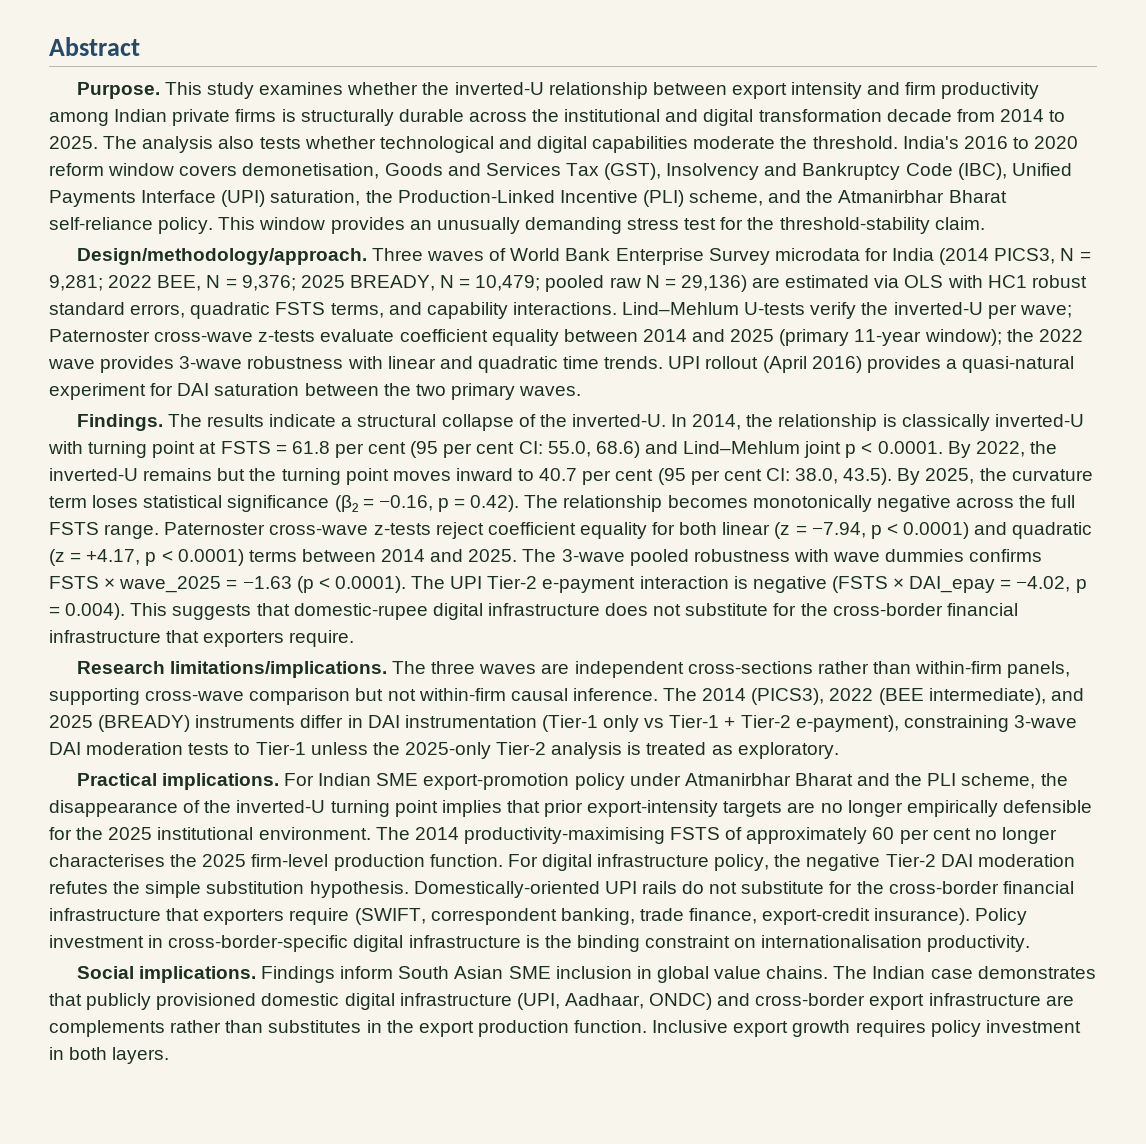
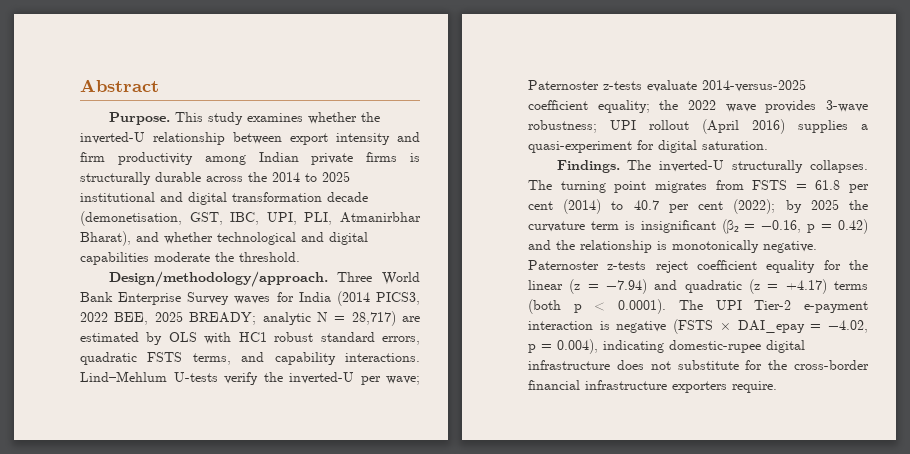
(560, 115) none -> [272,171,350,182] 2014 to 2025
[956,109,1066,122] [49,136,301,153] from 2014 to 2025. The analysis also tests -> [80,211,421,226] [80,231,159,246] (demonetisation, GST, IBC, UPI, PLI, Atmanirbhar Bharat), and
[902,136,1079,149] [49,163,1072,180] [49,190,1007,207] [49,217,985,234] India's 2016 to 2020 reform window covers demonetisation, Goods and Services Tax (GST), Insolvency and Bankruptcy Code (IBC), Unified Payments Interface (UPI) saturation, the Production-Linked Incentive (PLI) scheme, and the Atmanirbhar Bharat self-reliance policy. This window provides an unusually demanding stress test for the threshold-stability claim. -> (300, 257) none
[427,248,507,261] waves of -> (373, 277) none
[774,248,860,261] microdata -> [234,296,271,304] waves
[1060,248,1091,261] [49,275,747,292] N = 9,281; 2022 BEE, N = 9,376; 2025 BREADY, N = 10,479; pooled raw N = 29,136) -> [80,311,396,326] 2022 BEE, 2025 BREADY; analytic N = 28,717)
[874,275,900,288] via -> [146,332,163,345] by
[154,331,254,342] cross-wave -> (599, 85) none
[399,329,1002,346] coefficient equality between 2014 and 2025 (primary 11-year window); -> [702,79,806,92] [528,100,650,113] 2014-versus-2025 coefficient equality;
[247,356,1075,373] [49,383,582,400] [76,414,1084,431] [48,441,217,458] robustness with linear and quadratic time trends. UPI rollout (April 2016) provides a quasi-natural experiment for DAI saturation between the two primary waves. // Findings. The results indicate a structural collapse of the inverted-U. In 2014, the relationship is classically inverted-U with turning point at -> [528,119,868,134] [528,140,768,153] [556,160,868,173] [528,180,744,193] robustness; UPI rollout (April 2016) supplies a quasi-experiment for digital saturation. // Findings. The inverted-U structurally collapses. The turning point migrates from
[410,441,1057,458] [49,468,1093,485] [49,495,330,512] (95 per cent CI: 55.0, 68.6) and Lind–Mehlum joint p < 0.0001. By 2022, the inverted-U remains but the turning point moves inward to 40.7 per cent (95 per cent CI: 38.0, 43.5). By 2025, the curvature term loses statistical significance -> [563,199,868,214] [528,220,716,233] (2014) to 40.7 per cent (2022); by 2025 the curvature term is insignificant
[470,495,1076,512] [49,522,369,539] 0.42). The relationship becomes monotonically negative across the full FSTS range. Paternoster cross-wave -> [838,219,868,234] [528,240,817,253] [528,260,599,270] 0.42) and the relationship is monotonically negative. Paternoster
[679,522,718,535] both -> [849,260,868,270] the
[811,522,1093,539] [49,549,1043,566] [49,576,314,593] −7.94, p < 0.0001) and quadratic (z = +4.17, p < 0.0001) terms between 2014 and 2025. The 3-wave pooled robustness with wave dummies confirms FSTS × wave_2025 = −1.63 (p -> [606,279,868,294] [528,299,582,314] −7.94) and quadratic (z = +4.17) terms (both p
[65,603,290,620] 0.004). This suggests that -> [557,339,664,354] 0.004), indicating
[166,630,200,643] that -> (667, 385) none
[76,661,1071,678] [49,688,1084,705] [49,715,1077,732] [49,742,839,759] [76,773,1068,790] [49,800,1092,817] [49,827,1057,844] [49,854,1075,871] [49,881,1074,898] [49,908,1028,925] [49,935,1031,952] [76,966,1096,983] [49,993,1074,1010] [49,1020,1081,1037] [49,1047,170,1064] // Research limitations/implications. The three waves are independent cross-sections rather than within-firm panels, supporting cross-wave comparison but not within-firm causal inference. The 2014 (PICS3), 2022 (BEE intermediate), and 2025 (BREADY) instruments differ in DAI instrumentation (Tier-1 only vs Tier-1 + Tier-2 e-payment), constraining 3-wave DAI moderation tests to Tier-1 unless the 2025-only Tier-2 analysis is treated as exploratory. // Practical implications. For Indian SME export-promotion policy under Atmanirbhar Bharat and the PLI scheme, the disappearance of the inverted-U turning point implies that prior export-intensity targets are no longer empirically defensible for the 2025 institutional environment. The 2014 productivity-maximising FSTS of approximately 60 per cent no longer characterises the 2025 firm-level production function. For digital infrastructure policy, the negative Tier-2 DAI moderation refutes the simple substitution hypothesis. Domestically-oriented UPI rails do not substitute for the cross-border financial infrastructure that exporters require (SWIFT, correspondent banking, trade finance, export-credit insurance). Policy investment in cross-border-specific digital infrastructure is the binding constraint on internationalisation productivity. // Social implications. Findings inform South Asian SME inclusion in global value chains. The Indian case demonstrates that publicly provisioned domestic digital infrastructure (UPI, Aadhaar, ONDC) and cross-border export infrastructure are complements rather than substitutes in the export production function. Inclusive export growth requires policy investment in both layers. -> (777, 387) none

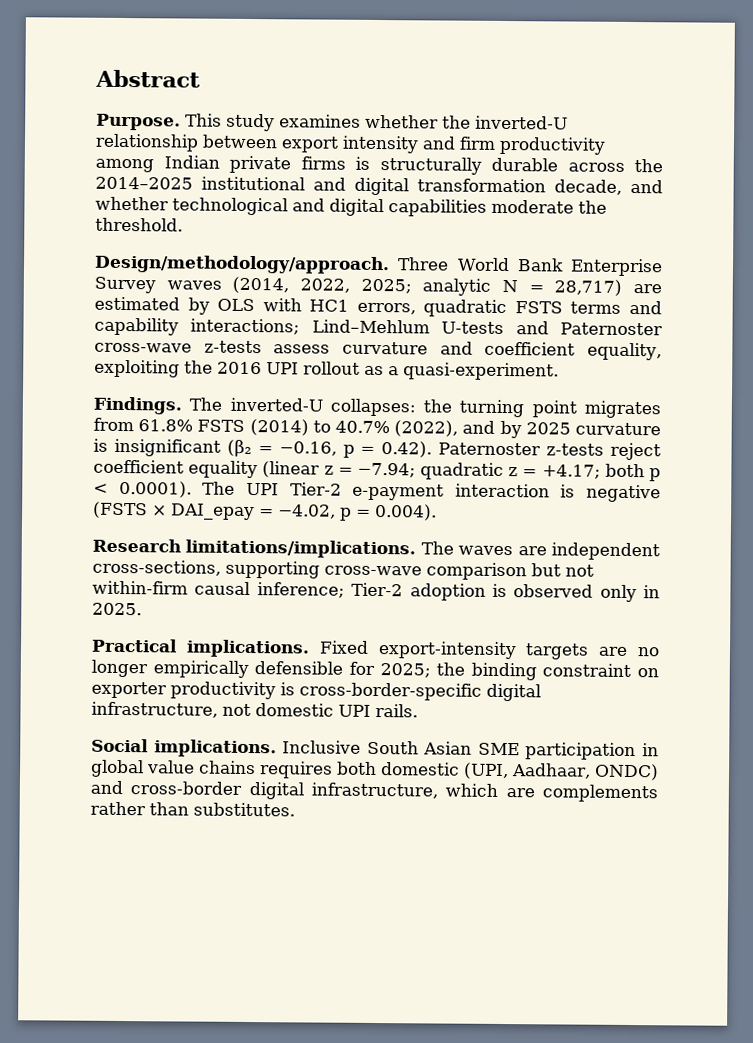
[272,171,350,182] 2014 to 2025 -> [95,176,193,190] 2014–2025
[327,192,368,202] [80,211,421,226] [80,231,131,246] decade (demonetisation, GST, IBC, UPI, PLI, Atmanirbhar Bharat), -> [554,179,622,195] decade,
[276,291,420,306] [80,311,257,325] for India (2014 PICS3, 2022 BEE, 2025 BREADY; -> [232,276,412,294] (2014, 2022, 2025;
[274,332,375,342] robust standard -> (350, 305) none
[192,353,231,365] terms, -> [570,301,622,314] terms
[345,353,420,362] interactions. -> [190,318,301,335] interactions;
[224,372,420,385] [528,79,806,92] [528,100,868,113] [528,119,868,134] [528,140,768,153] verify the inverted-U per wave; Paternoster z-tests evaluate 2014-versus-2025 coefficient equality; the 2022 wave provides 3-wave robustness; UPI rollout (April 2016) supplies a quasi-experiment for digital saturation. -> [515,321,663,336] [94,340,663,361] [94,359,559,381] and Paternoster cross-wave z-tests assess curvature and coefficient equality, exploiting the 2016 UPI rollout as a quasi-experiment.
[732,160,868,173] [528,180,552,190] structurally collapses. The -> [329,398,453,417] collapses: the
[752,180,869,193] [528,199,868,214] [528,221,619,232] FSTS = 61.8 per cent (2014) to 40.7 per cent (2022); by 2025 the curvature term -> [138,419,661,439] 61.8% FSTS (2014) to 40.7% (2022), and by 2025 curvature
[838,219,868,234] [528,240,817,253] 0.42) and the relationship is monotonically negative. -> [381,441,433,458] 0.42).
[823,260,868,270] [528,279,868,294] [528,299,561,314] for the linear (z = −7.94) and quadratic (z = +4.17) terms (both -> [262,461,645,481] (linear z = −7.94; quadratic z = +4.17; both
[557,339,805,354] [528,360,869,370] [528,380,777,393] 0.004), indicating domestic-rupee digital infrastructure does not substitute for the cross-border financial infrastructure exporters require. -> [375,503,437,521] [92,538,660,561] [92,559,594,581] [92,580,660,603] [92,602,142,616] [91,638,660,660] [91,659,659,681] [91,681,541,702] [91,701,418,718] [91,738,659,761] [90,759,659,781] [90,780,658,803] [90,801,295,817] 0.004). // Research limitations/implications. The waves are independent cross-sections, supporting cross-wave comparison but not within-firm causal inference; Tier-2 adoption is observed only in 2025. // Practical implications. Fixed export-intensity targets are no longer empirically defensible for 2025; the binding constraint on exporter productivity is cross-border-specific digital infrastructure, not domestic UPI rails. // Social implications. Inclusive South Asian SME participation in global value chains requires both domestic (UPI, Aadhaar, ONDC) and cross-border digital infrastructure, which are complements rather than substitutes.

